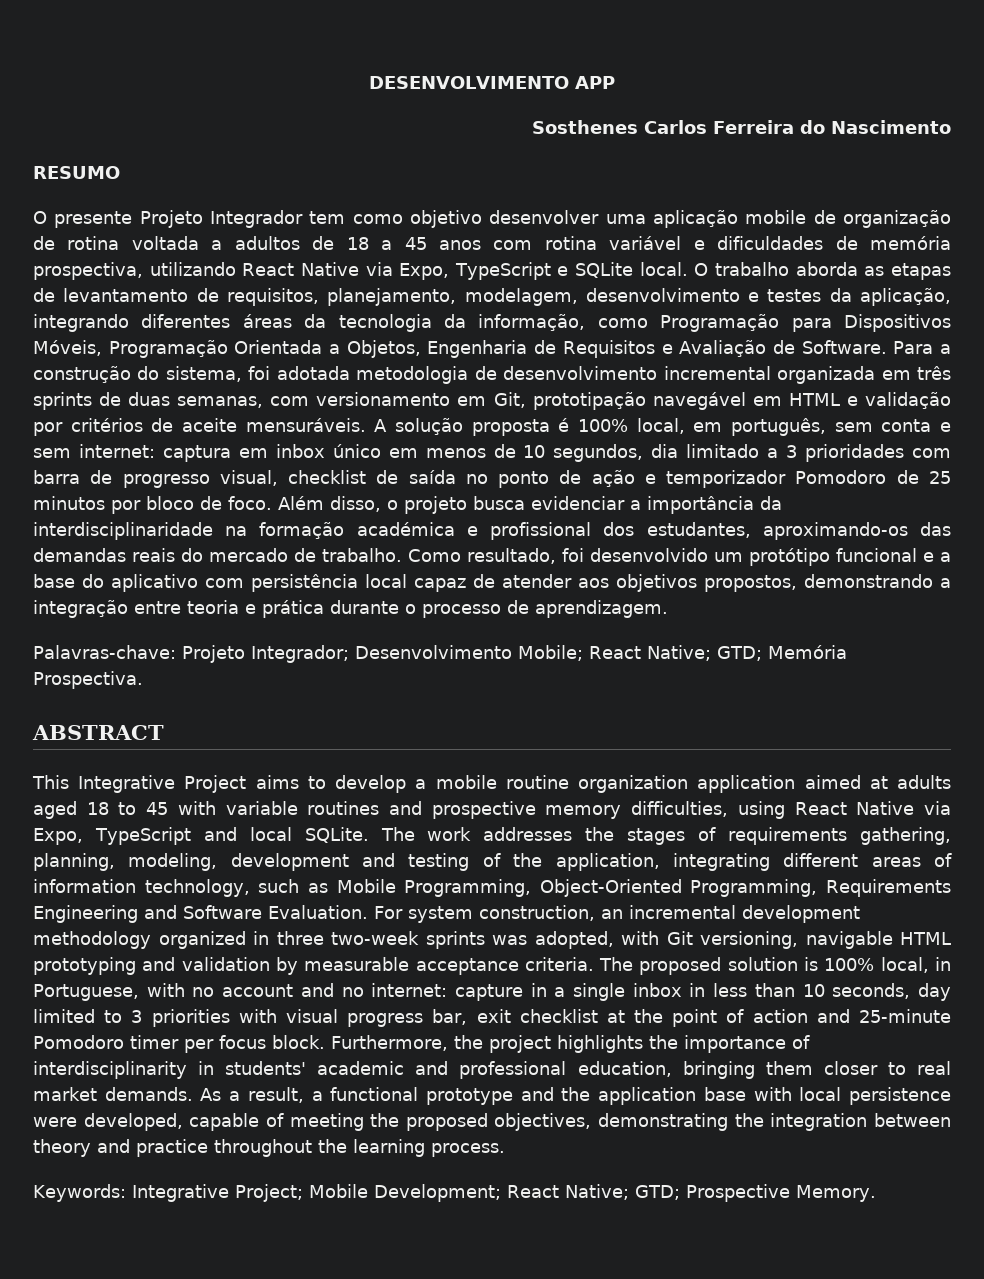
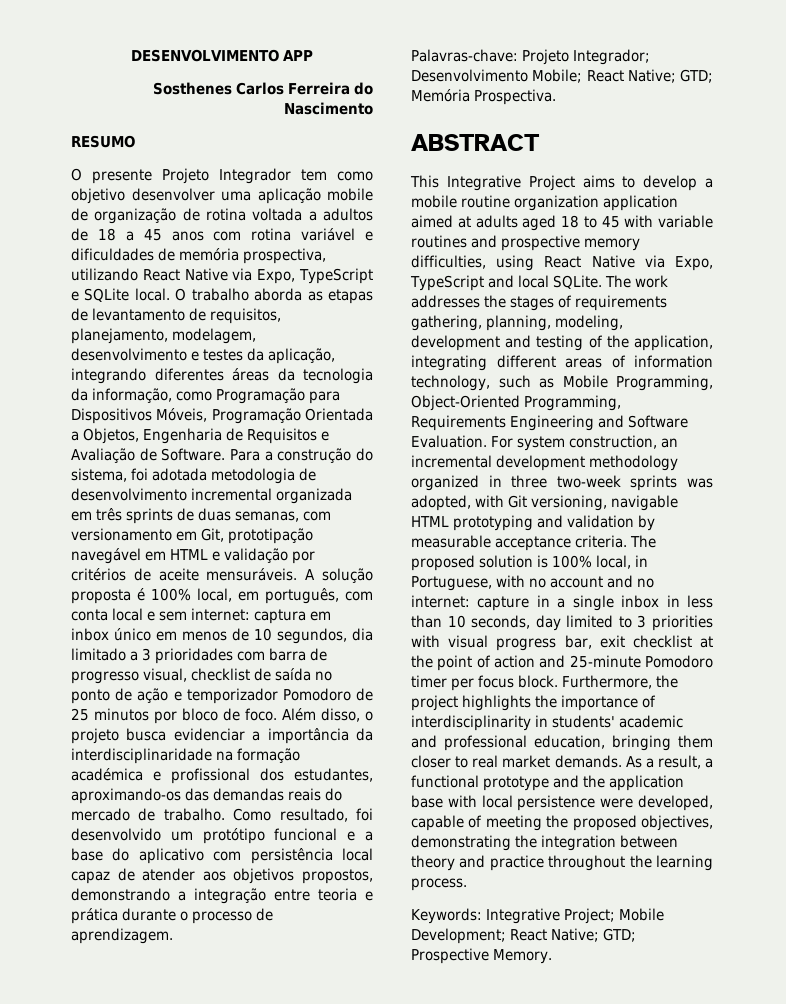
[834,419,932,432] sem conta -> [345,591,373,601] [71,608,144,621] com conta local

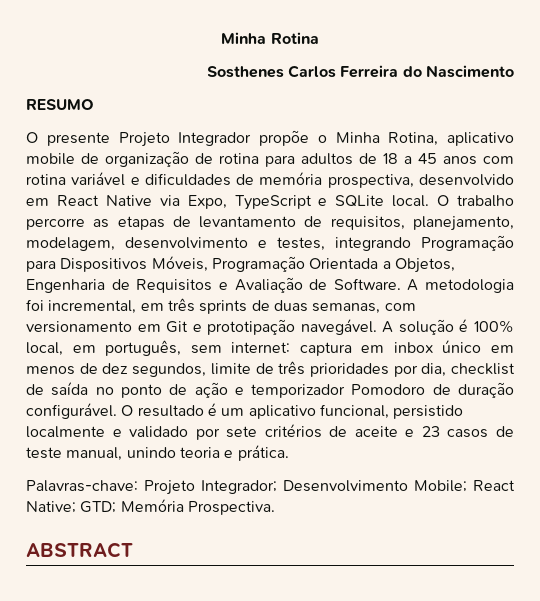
[130,49,314,62] DESENVOLVIMENTO APP -> [221,32,319,44] Minha Rotina
[301,169,373,181] [71,188,321,204] tem como objetivo desenvolver uma aplicação -> [259,130,514,146] propõe o Minha Rotina, aplicativo
[252,208,317,221] voltada a -> [265,155,295,167] para
[71,268,138,281] utilizando -> [419,174,514,186] [26,198,49,206] desenvolvido em
[254,288,303,301] aborda -> [26,218,85,230] percorre
[203,348,336,364] [71,368,373,384] [71,388,213,403] testes da aplicação, integrando diferentes áreas da tecnologia da informação, como -> [277,237,411,251] testes, integrando
[229,448,373,463] [71,468,317,484] [71,488,353,504] Para a construção do sistema, foi adotada metodologia de desenvolvimento incremental organizada -> [407,279,514,293] [26,299,137,314] A metodologia foi incremental,
[201,528,314,544] [71,548,316,564] [71,568,298,581] Git, prototipação navegável em HTML e validação por critérios de aceite mensuráveis. -> [166,319,377,335] Git e prototipação navegável.
[71,589,131,604] proposta -> (454, 327) none
[345,591,373,601] [71,608,156,621] com conta local e -> (182, 348) none
[254,628,373,644] [71,648,328,664] [71,668,188,684] 10 segundos, dia limitado a 3 prioridades com barra de progresso visual, -> [102,361,447,377] dez segundos, limite de três prioridades por dia,
[71,708,373,724] [71,728,373,744] [71,748,301,764] [71,768,373,784] [71,788,343,804] [71,808,373,822] [71,828,373,844] [71,848,373,864] [71,868,373,884] [71,888,373,904] [71,908,274,924] [71,928,173,944] 25 minutos por bloco de foco. Além disso, o projeto busca evidenciar a importância da interdisciplinaridade na formação académica e profissional dos estudantes, aproximando-os das demandas reais do mercado de trabalho. Como resultado, foi desenvolvido um protótipo funcional e a base do aplicativo com persistência local capaz de atender aos objetivos propostos, demonstrando a integração entre teoria e prática durante o processo de aprendizagem. -> [458,382,514,398] [26,403,464,419] [26,424,515,440] [26,445,289,461] duração configurável. O resultado é um aplicativo funcional, persistido localmente e validado por sete critérios de aceite e 23 casos de teste manual, unindo teoria e prática.
[410,175,713,191] [411,195,679,211] [411,215,713,231] [411,235,641,251] [411,255,713,271] [410,275,669,291] [411,295,668,311] [411,315,624,331] [411,335,713,351] [411,355,713,371] [411,375,713,391] [411,395,622,411] [411,415,689,431] [411,435,679,451] [411,455,679,471] [411,475,713,491] [411,495,679,511] [411,515,656,531] [411,535,657,551] [411,555,649,571] [411,575,655,591] [411,595,713,611] [411,615,713,631] [411,635,713,651] [411,655,713,671] [411,675,679,691] [411,695,657,711] [411,715,684,731] [411,735,713,751] [411,755,713,769] [411,775,685,791] [411,795,713,811] [411,815,713,831] [411,835,679,851] [411,855,713,871] [411,878,467,891] [411,908,665,924] [411,928,637,944] [411,948,553,964] // This Integrative Project aims to develop a mobile routine organization application aimed at adults aged 18 to 45 with variable routines and prospective memory difficulties, using React Native via Expo, TypeScript and local SQLite. The work addresses the stages of requirements gathering, planning, modeling, development and testing of the application, integrating different areas of information technology, such as Mobile Programming, Object-Oriented Programming, Requirements Engineering and Software Evaluation. For system construction, an incremental development methodology organized in three two-week sprints was adopted, with Git versioning, navigable HTML prototyping and validation by measurable acceptance criteria. The proposed solution is 100% local, in Portuguese, with no account and no internet: capture in a single inbox in less than 10 seconds, day limited to 3 priorities with visual progress bar, exit checklist at the point of action and 25-minute Pomodoro timer per focus block. Furthermore, the project highlights the importance of interdisciplinarity in students' academic and professional education, bringing them closer to real market demands. As a result, a functional prototype and the application base with local persistence were developed, capable of meeting the proposed objectives, demonstrating the integration between theory and practice throughout the learning process. // Keywords: Integrative Project; Mobile Development; React Native; GTD; Prospective Memory. -> (133, 550) none

